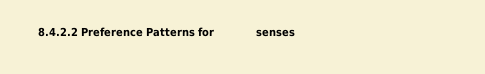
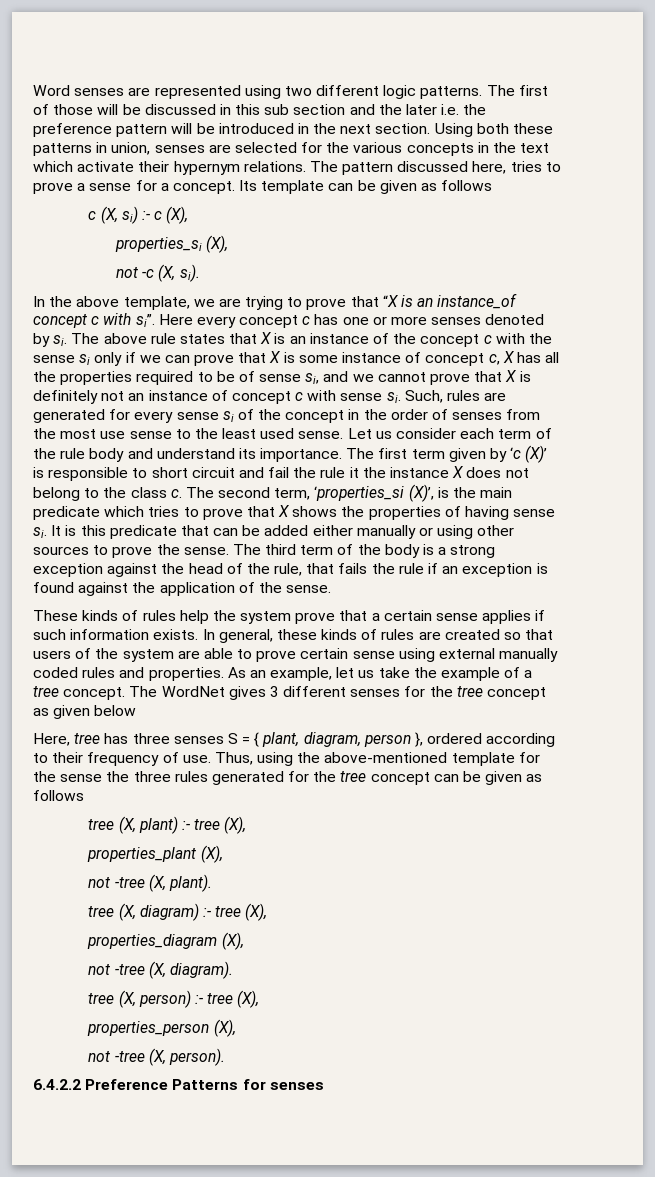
[38,27,78,37] 8.4.2.2 -> [33,85,548,99] [33,104,487,115] [33,123,554,137] [33,142,550,156] [33,161,561,175] [33,180,493,194] [88,206,189,224] [115,235,229,253] [116,264,200,282] [33,293,518,310] [33,313,545,328] [33,332,552,347] [33,351,560,366] [33,370,531,385] [33,390,507,404] [33,409,541,423] [33,428,552,439] [33,445,548,463] [33,466,529,481] [33,484,513,502] [33,505,556,520] [33,525,515,539] [33,544,496,558] [33,563,548,577] [33,582,332,596] [33,610,546,624] [33,629,554,643] [33,648,559,662] [33,667,533,681] [33,686,547,700] [33,705,137,719] [33,732,556,747] [33,752,540,766] [33,771,543,785] [33,790,84,801] [88,816,247,834] [87,845,223,863] [88,874,212,892] [88,903,268,921] [87,932,244,950] [88,961,233,979] [88,990,260,1008] [87,1019,236,1037] [88,1048,225,1066] [33,1079,81,1090] Word senses are represented using two different logic patterns. The first of those will be discussed in this sub section and the later i.e. the preference pattern will be introduced in the next section. Using both these patterns in union, senses are selected for the various concepts in the text which activate their hypernym relations. The pattern discussed here, tries to prove a sense for a concept. Its template can be given as follows // c (X, si) :- c (X), // properties_si (X), // not -c (X, si). // In the above template, we are trying to prove that “X is an instance_of concept c with si”. Here every concept c has one or more senses denoted by si. The above rule states that X is an instance of the concept c with the sense si only if we can prove that X is some instance of concept c, X has all the properties required to be of sense si, and we cannot prove that X is definitely not an instance of concept c with sense si. Such, rules are generated for every sense si of the concept in the order of senses from the most use sense to the least used sense. Let us consider each term of the rule body and understand its importance. The first term given by ‘c (X)’ is responsible to short circuit and fail the rule it the instance X does not belong to the class c. The second term, ‘properties_si (X)’, is the main predicate which tries to prove that X shows the properties of having sense si. It is this predicate that can be added either manually or using other sources to prove the sense. The third term of the body is a strong exception against the head of the rule, that fails the rule if an exception is found against the application of the sense. // These kinds of rules help the system prove that a certain sense applies if such information exists. In general, these kinds of rules are created so that users of the system are able to prove certain sense using external manually coded rules and properties. As an example, let us take the example of a tree concept. The WordNet gives 3 different senses for the tree concept as given below // Here, tree has three senses S = { plant, diagram, person }, ordered according to their frequency of use. Thus, using the above-mentioned template for the sense the three rules generated for the tree concept can be given as follows // tree (X, plant) :- tree (X), // properties_plant (X), // not -tree (X, plant). // tree (X, diagram) :- tree (X), // properties_diagram (X), // not -tree (X, diagram). // tree (X, person) :- tree (X), // properties_person (X), // not -tree (X, person). // 6.4.2.2

